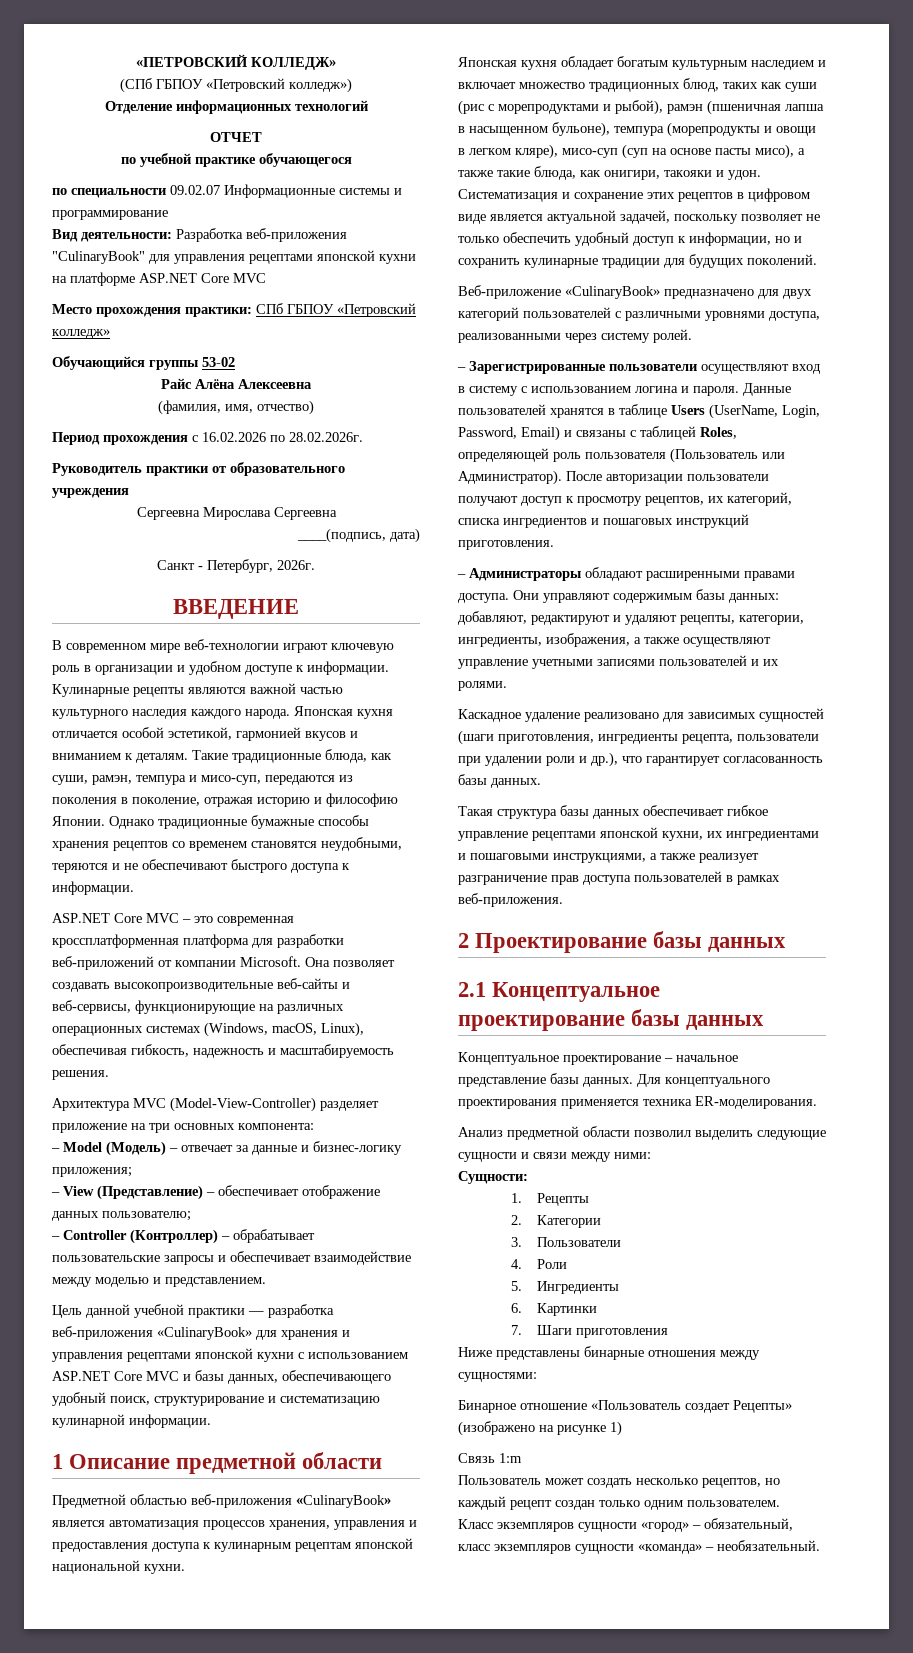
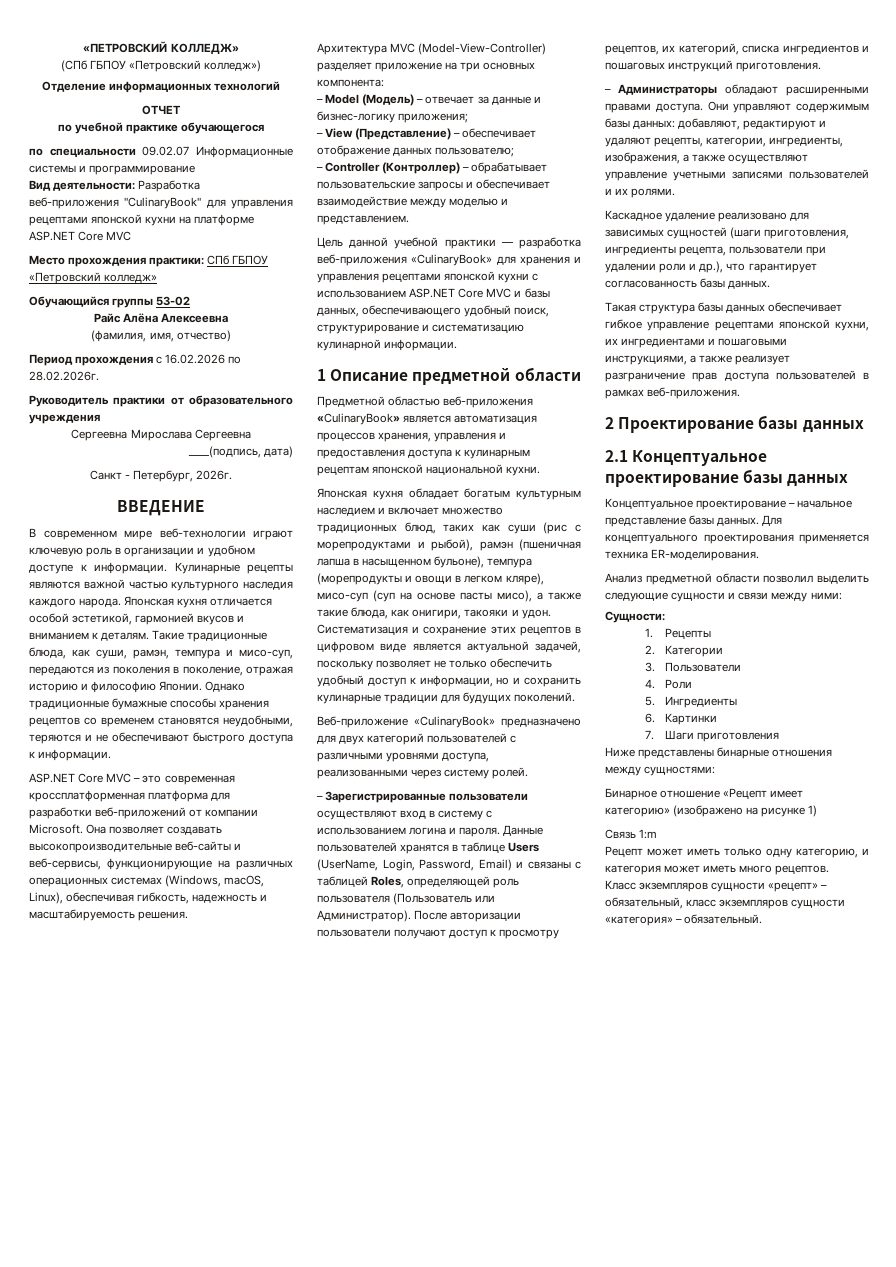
[591,1400,792,1413] «Пользователь создает Рецепты» -> [723,788,804,799] [605,807,670,817] «Рецепт имеет категорию»
[458,1475,780,1488] [458,1496,780,1510] Пользователь может создать несколько рецептов, но каждый рецепт создан только одним пользователем. -> [605,846,869,858] [605,865,830,875] Рецепт может иметь только одну категорию, и категория может иметь много рецептов.
[641,1522,689,1532] «город» -> [768,882,819,892] «рецепт»
[638,1540,820,1554] «команда» – необязательный. -> [605,914,763,926] «категория» – обязательный.

